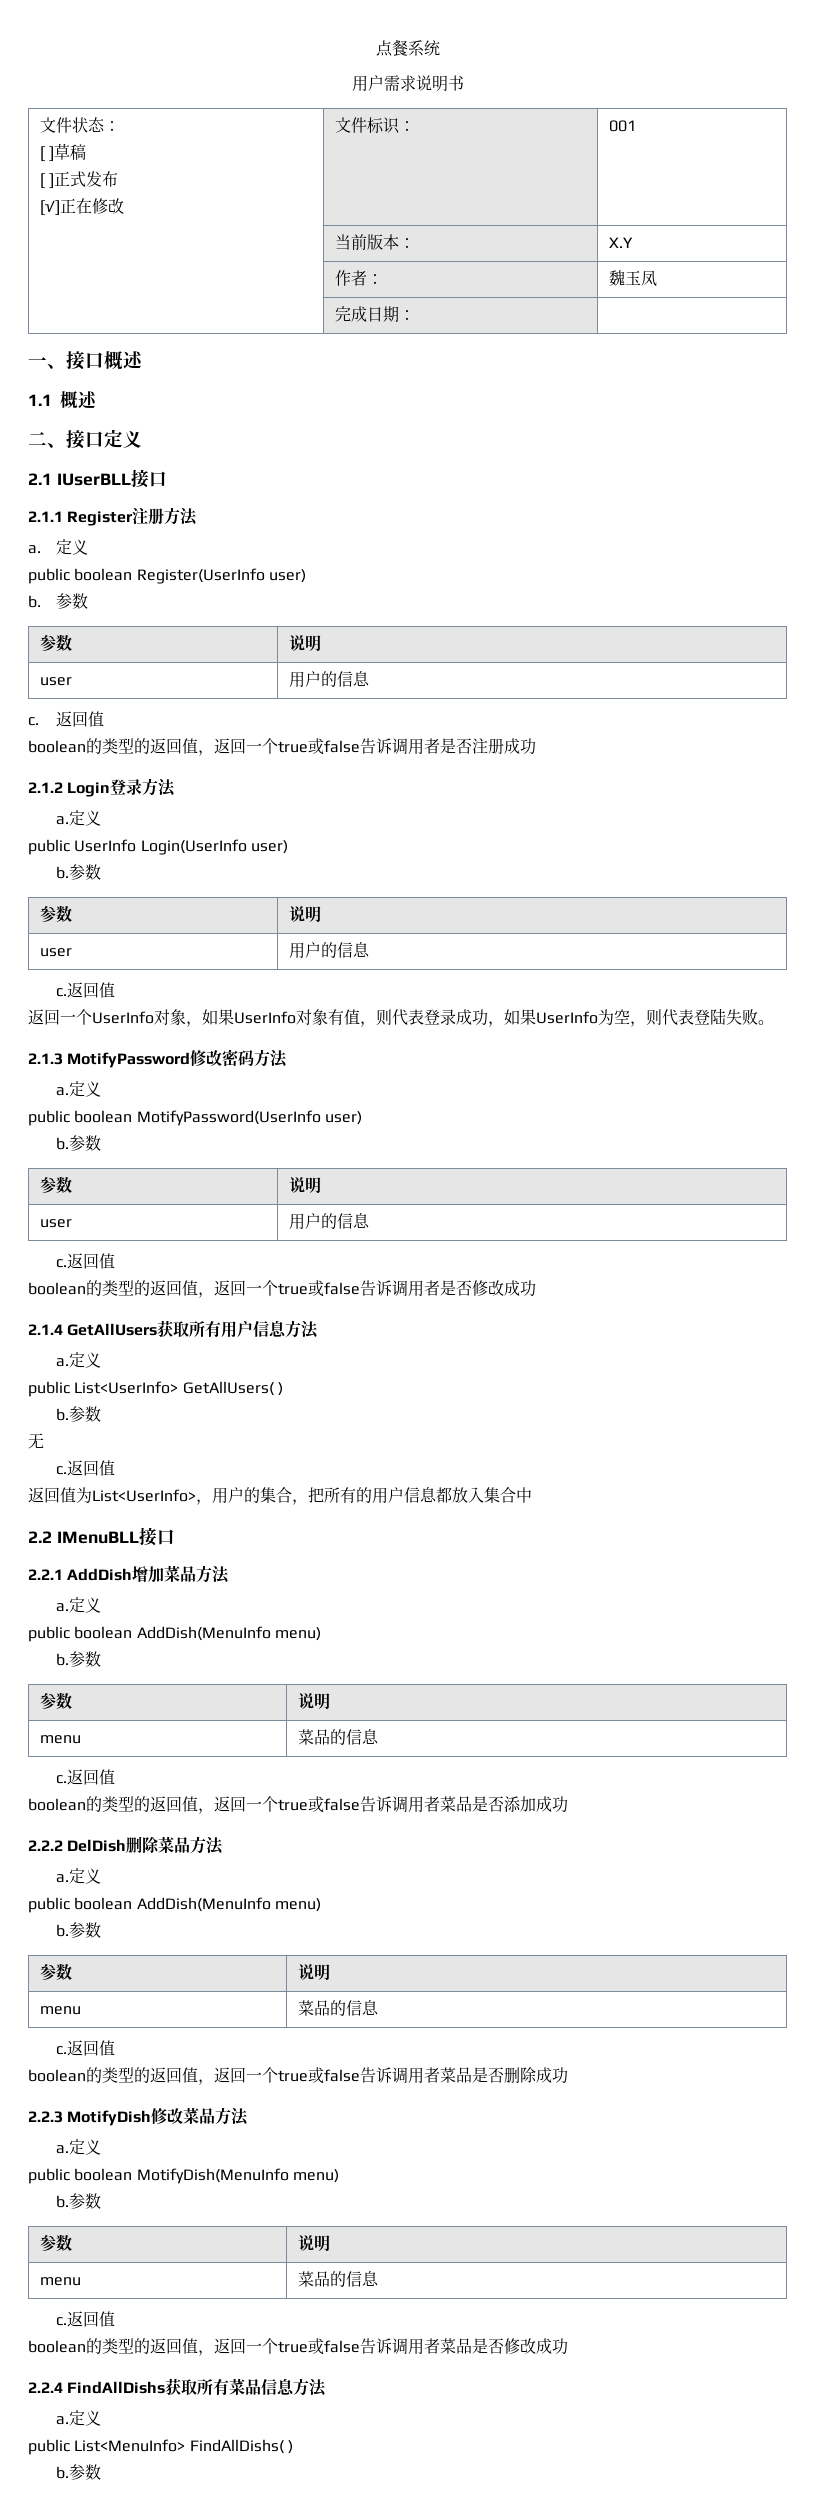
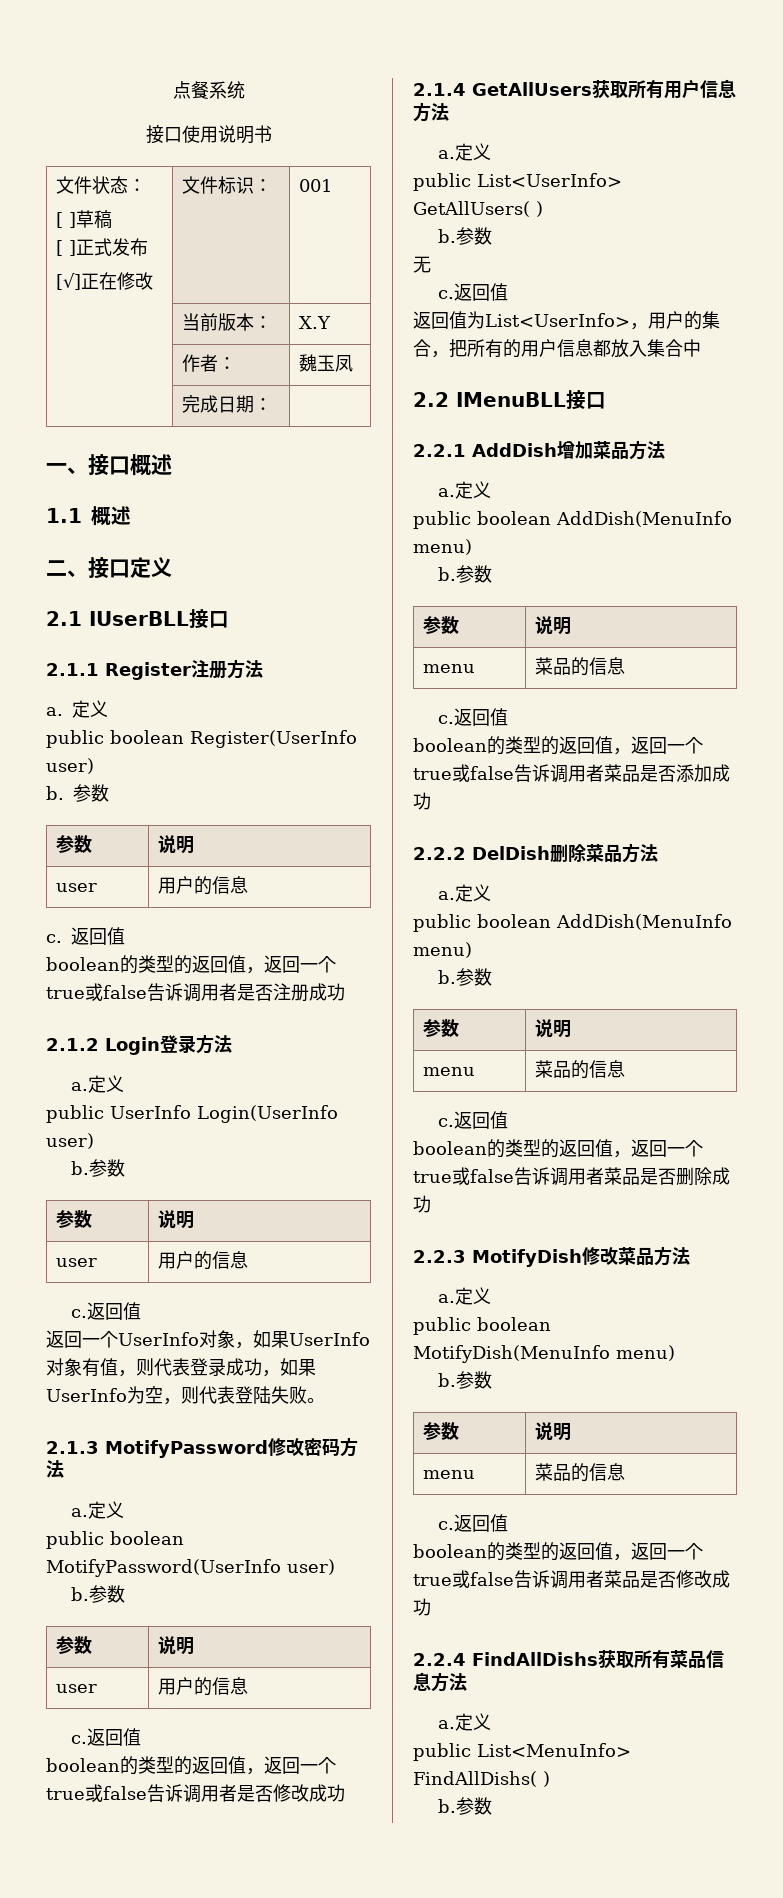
[351,75,416,92] 用户需求 -> [145,125,218,144] 接口使用

